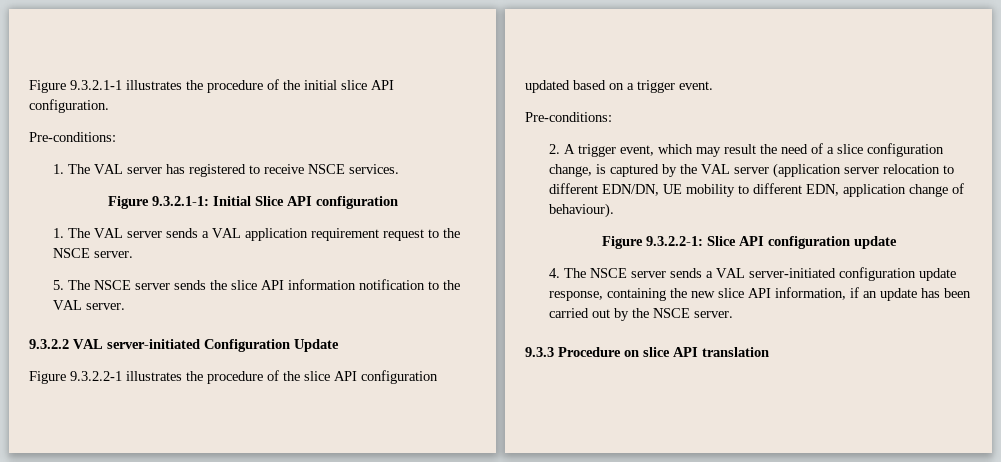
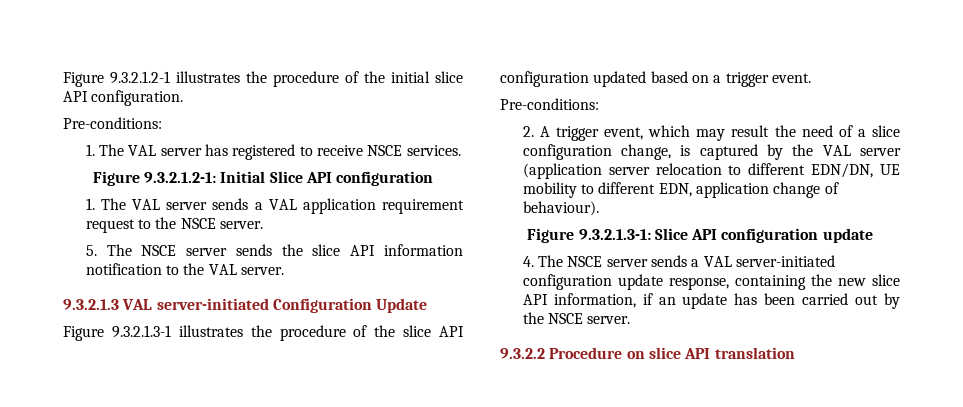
[29,80,122,93] Figure 9.3.2.1-1 -> [63,71,170,87] Figure 9.3.2.1.2-1
[151,196,209,206] 9.3.2.1-1: -> [144,172,217,183] 9.3.2.1.2-1:
[29,339,69,349] 9.3.2.2 -> [63,299,119,310] 9.3.2.1.3
[70,371,122,381] 9.3.2.2-1 -> [111,325,171,338] 9.3.2.1.3-1
[645,236,703,246] 9.3.2.2-1: -> [578,229,651,240] 9.3.2.1.3-1:
[525,347,554,357] 9.3.3 -> [500,348,545,359] 9.3.2.2

